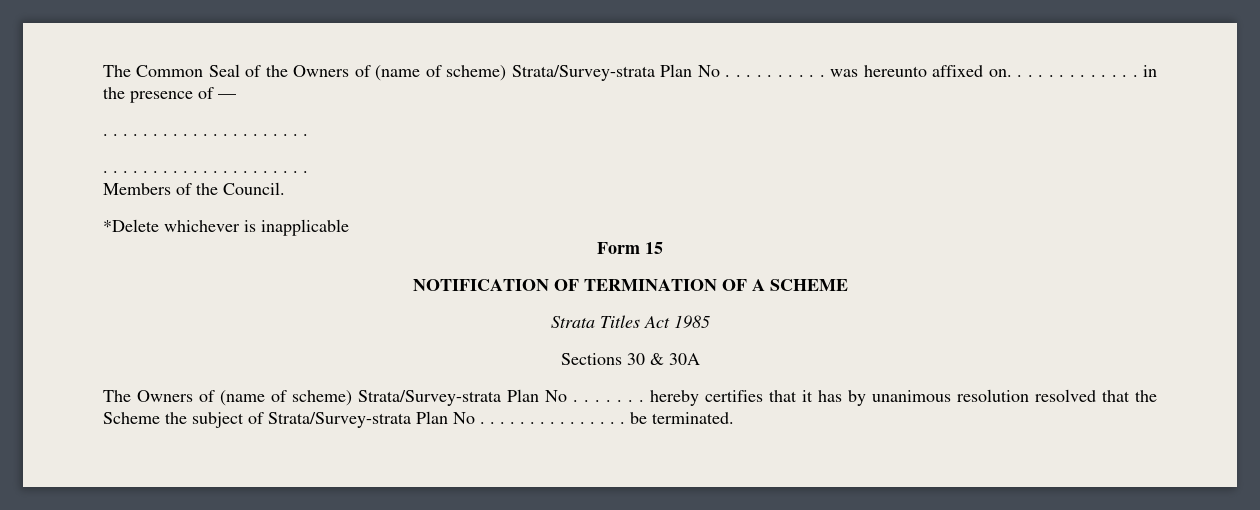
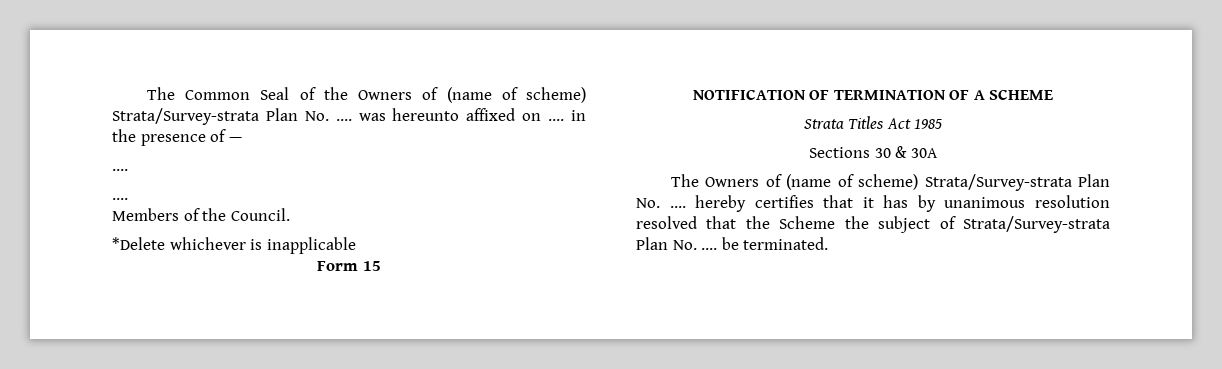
[697,65,1138,77] No . . . . . . . . . . was hereunto affixed on. . . . . . . . . . . . . -> [304,108,565,121] No. .... was hereunto affixed on ....
[103,134,308,136] [103,171,308,173] . . . . . . . . . . . . . . . . . . . . . // . . . . . . . . . . . . . . . . . . . . . -> [112,169,128,171] [112,198,128,200] .... // ....
[545,390,644,402] No . . . . . . . -> [636,198,686,208] No. ....
[453,412,625,424] No . . . . . . . . . . . . . . . -> [672,240,718,250] No. ....

